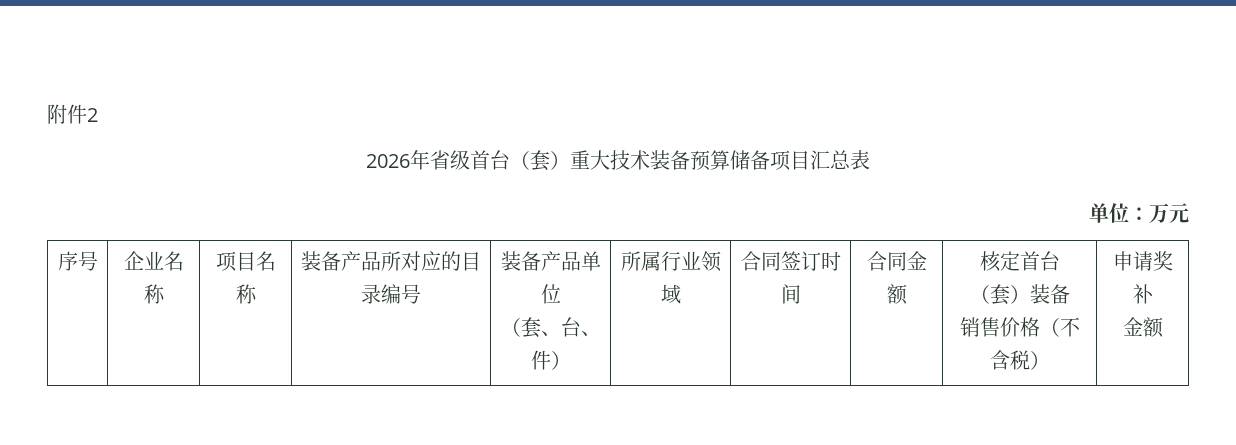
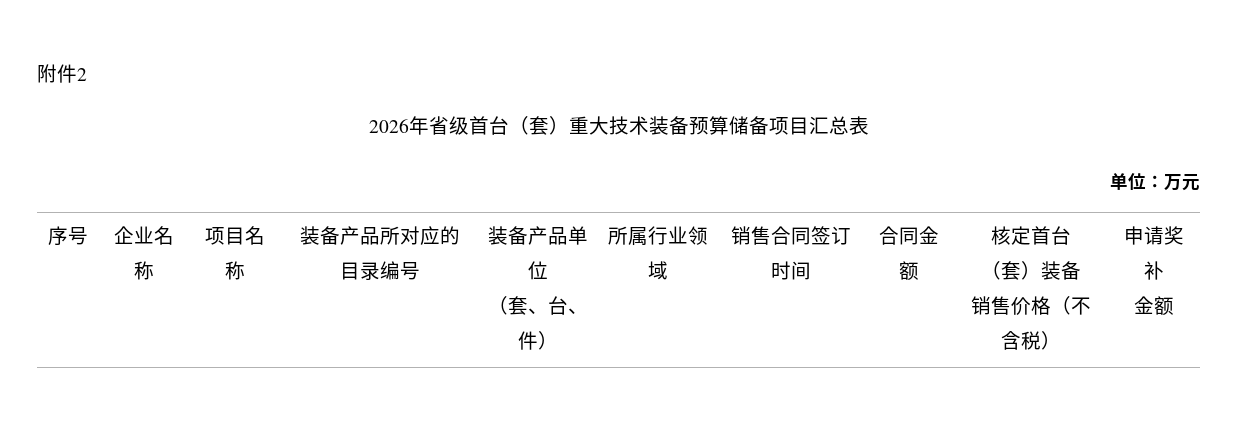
(681, 294) none -> [730,226,771,245] 销售

